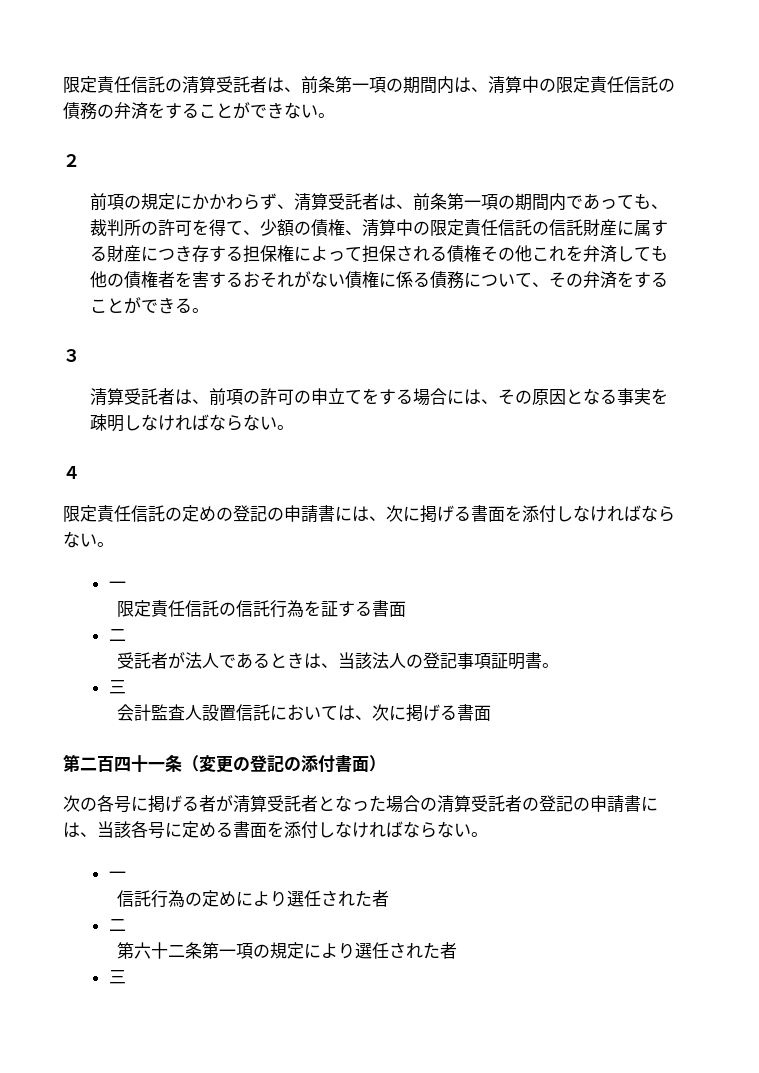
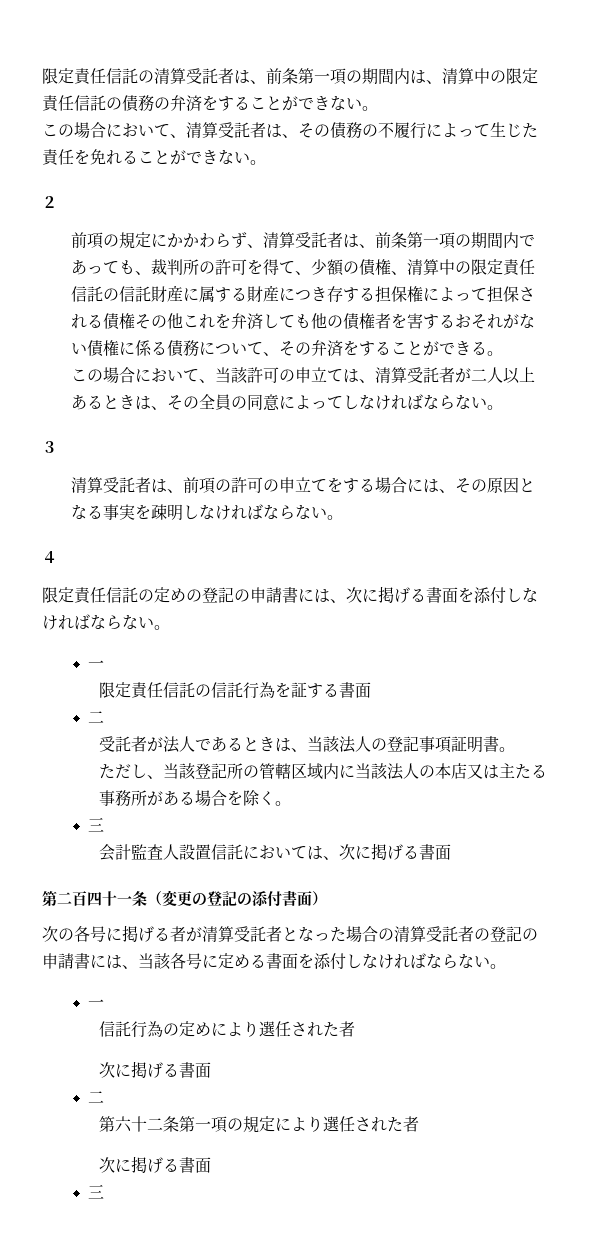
(335, 115) none -> [42,122,538,139] [42,149,266,166] // この場合において、清算受託者は、その債務の不履行によって生じた責任を免れることができない。
(209, 310) none -> [70,367,535,384] [70,394,503,411] // この場合において、当該許可の申立ては、清算受託者が二人以上あるときは、その全員の同意によってしなければならない。
(559, 665) none -> [99,763,548,780] [99,790,292,806] // ただし、当該登記所の管轄区域内に当該法人の本店又は主たる事務所がある場合を除く。
(389, 898) none -> [99,1061,212,1078] // 次に掲げる書面
(457, 950) none -> [99,1156,212,1173] // 次に掲げる書面

